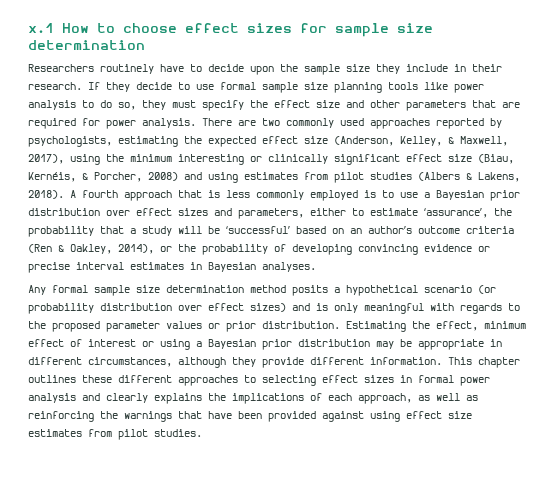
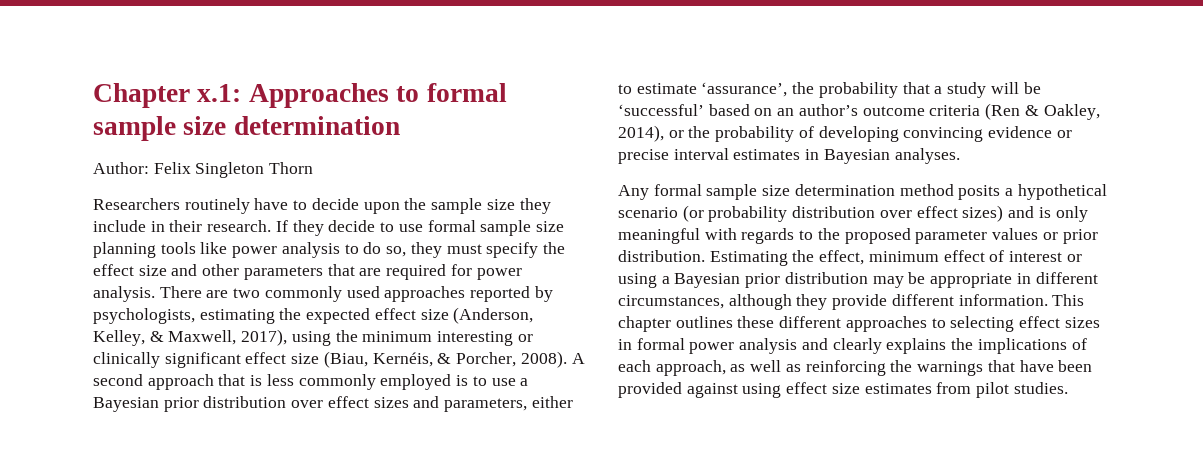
[28,23,433,37] [28,40,145,50] x.1 How to choose effect sizes for sample size determination -> [93,83,507,108] [93,116,400,141] [93,162,314,178] Chapter x.1: Approaches to formal sample size determination // Author: Felix Singleton Thorn
[148,172,520,183] [28,190,118,199] 2008) and using estimates from pilot studies (Albers & Lakens, 2018). A fourth -> [520,351,585,368] [93,374,143,386] 2008). A second

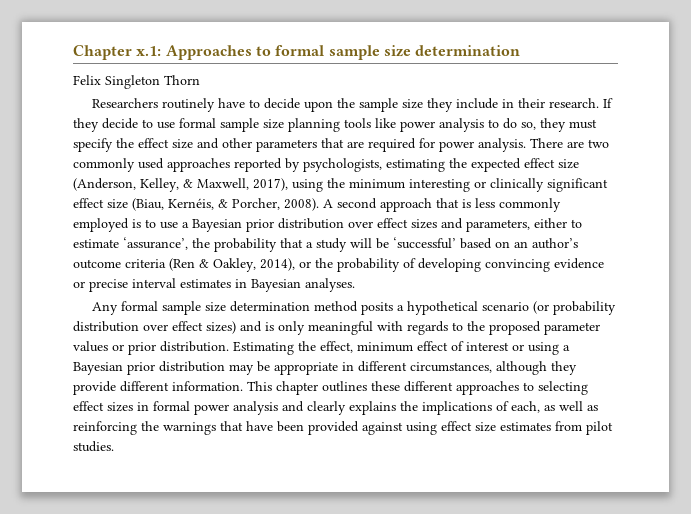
[93,162,149,174] Author: -> (521, 50) none
[618,360,726,376] each approach, -> [511,401,540,413] each,

